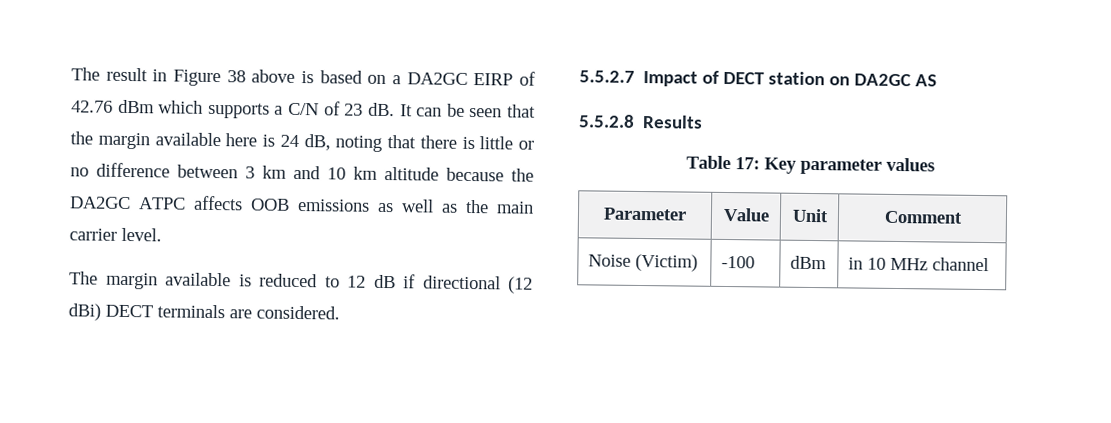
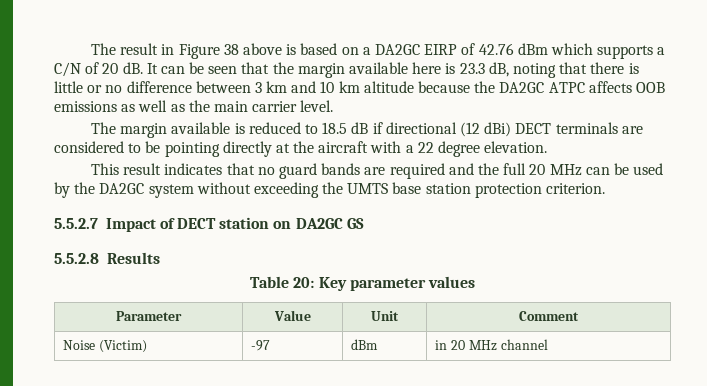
[344,103,364,116] 23 -> [102,63,119,74] 20
[279,134,299,147] 24 -> [459,63,485,74] 23.3
[347,275,366,288] 12 -> [322,122,348,134] 18.5
[256,305,340,320] considered. -> [54,141,548,157] [91,163,664,179] [54,182,606,198] considered to be pointing directly at the aircraft with a 22 degree elevation. // This result indicates that no guard bands are required and the full 20 MHz can be used by the DA2GC system without exceeding the UMTS base station protection criterion.
[915,74,938,87] AS -> [346,218,364,229] GS
[734,157,760,170] 17: -> [293,277,315,288] 20:
[721,255,756,269] -100 -> [251,340,271,351] -97
[867,257,887,270] 10 -> [450,340,465,350] 20

